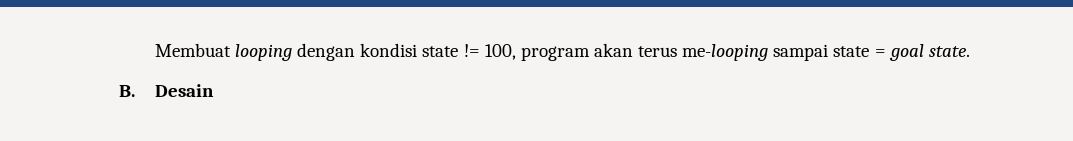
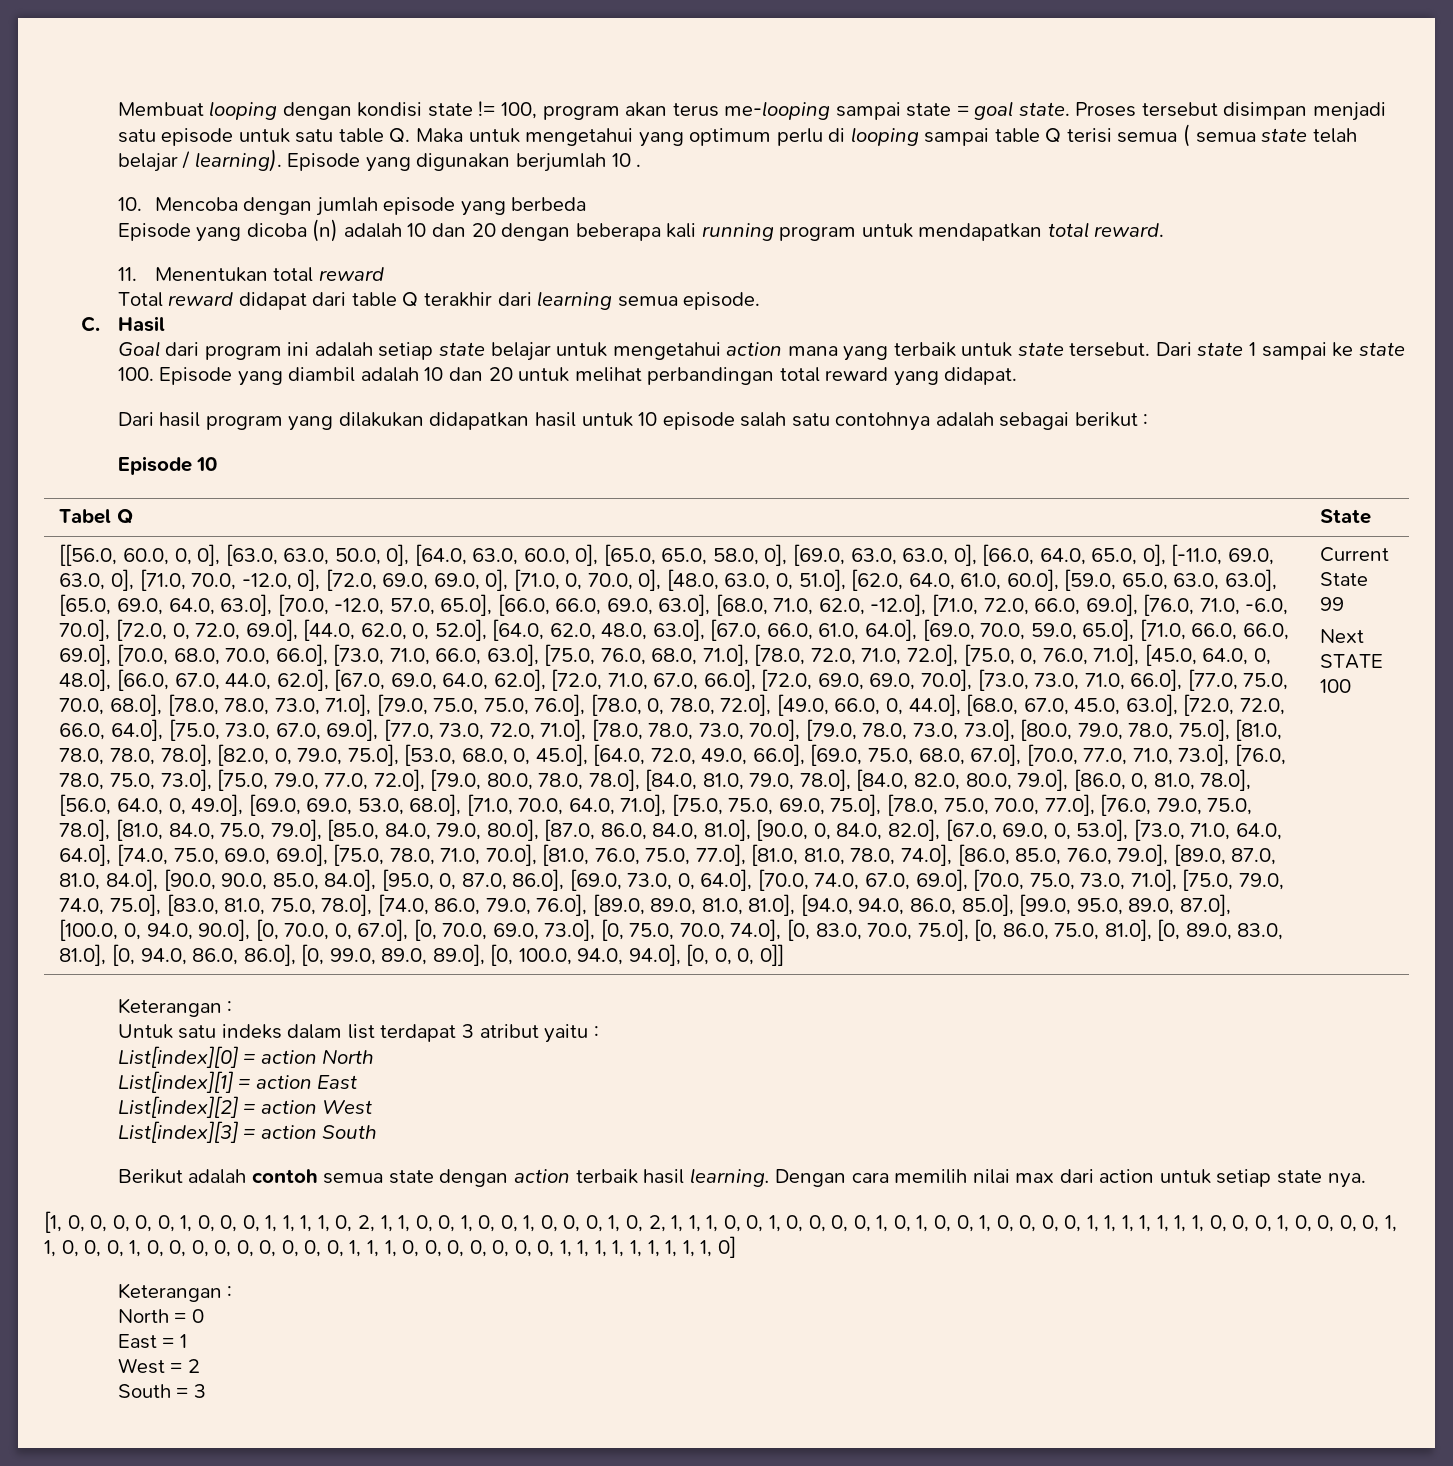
[118,84,214,97] // B. Desain -> [1075,102,1386,121] [117,124,1357,147] [117,149,642,172] [117,197,587,216] [117,219,1165,242] [117,267,384,282] [117,291,761,310] [80,316,165,332] [117,341,1405,361] [117,367,1018,386] [117,412,1149,431] [117,456,218,475] [59,509,133,524] [1320,509,1372,524] [59,544,1274,566] [59,569,1277,591] [59,594,1289,616] [59,619,1289,641] [59,644,1271,666] [59,669,1289,691] [59,694,1285,716] [59,719,1283,741] [59,744,1286,766] [59,769,1252,791] [59,794,1253,816] [59,819,1282,841] [59,844,1277,866] [59,869,1284,891] [59,894,1231,916] [59,919,1284,941] [59,944,785,966] [1320,547,1390,562] [1320,572,1369,586] [1320,597,1345,611] [1320,629,1365,643] [1320,654,1384,669] [1320,679,1352,693] [117,998,233,1017] [117,1024,599,1043] [117,1046,375,1068] [117,1071,358,1093] [117,1096,373,1118] [117,1121,378,1143] [117,1168,1366,1188] [44,1211,1397,1233] [44,1236,736,1258] [117,1283,233,1302] [117,1309,204,1323] [117,1334,187,1349] [117,1358,200,1374] [117,1384,206,1398] Proses tersebut disimpan menjadi satu episode untuk satu table Q. Maka untuk mengetahui yang optimum perlu di looping sampai table Q terisi semua ( semua state telah belajar / learning). Episode yang digunakan berjumlah 10 . // 10. Mencoba dengan jumlah episode yang berbeda // Episode yang dicoba (n) adalah 10 dan 20 dengan beberapa kali running program untuk mendapatkan total reward. // 11. Menentukan total reward // Total reward didapat dari table Q terakhir dari learning semua episode. // C. Hasil // Goal dari program ini adalah setiap state belajar untuk mengetahui action mana yang terbaik untuk state tersebut. Dari state 1 sampai ke state 100. Episode yang diambil adalah 10 dan 20 untuk melihat perbandingan total reward yang didapat. // Dari hasil program yang dilakukan didapatkan hasil untuk 10 episode salah satu contohnya adalah sebagai berikut : // Episode 10 // Tabel Q | State // [[56.0, 60.0, 0, 0], [63.0, 63.0, 50.0, 0], [64.0, 63.0, 60.0, 0], [65.0, 65.0, 58.0, 0], [69.0, 63.0, 63.0, 0], [66.0, 64.0, 65.0, 0], [-11.0, 69.0, 63.0, 0], [71.0, 70.0, -12.0, 0], [72.0, 69.0, 69.0, 0], [71.0, 0, 70.0, 0], [48.0, 63.0, 0, 51.0], [62.0, 64.0, 61.0, 60.0], [59.0, 65.0, 63.0, 63.0], [65.0, 69.0, 64.0, 63.0], [70.0, -12.0, 57.0, 65.0], [66.0, 66.0, 69.0, 63.0], [68.0, 71.0, 62.0, -12.0], [71.0, 72.0, 66.0, 69.0], [76.0, 71.0, -6.0, 70.0], [72.0, 0, 72.0, 69.0], [44.0, 62.0, 0, 52.0], [64.0, 62.0, 48.0, 63.0], [67.0, 66.0, 61.0, 64.0], [69.0, 70.0, 59.0, 65.0], [71.0, 66.0, 66.0, 69.0], [70.0, 68.0, 70.0, 66.0], [73.0, 71.0, 66.0, 63.0], [75.0, 76.0, 68.0, 71.0], [78.0, 72.0, 71.0, 72.0], [75.0, 0, 76.0, 71.0], [45.0, 64.0, 0, 48.0], [66.0, 67.0, 44.0, 62.0], [67.0, 69.0, 64.0, 62.0], [72.0, 71.0, 67.0, 66.0], [72.0, 69.0, 69.0, 70.0], [73.0, 73.0, 71.0, 66.0], [77.0, 75.0, 70.0, 68.0], [78.0, 78.0, 73.0, 71.0], [79.0, 75.0, 75.0, 76.0], [78.0, 0, 78.0, 72.0], [49.0, 66.0, 0, 44.0], [68.0, 67.0, 45.0, 63.0], [72.0, 72.0, 66.0, 64.0], [75.0, 73.0, 67.0, 69.0], [77.0, 73.0, 72.0, 71.0], [78.0, 78.0, 73.0, 70.0], [79.0, 78.0, 73.0, 73.0], [80.0, 79.0, 78.0, 75.0], [81.0, 78.0, 78.0, 78.0], [82.0, 0, 79.0, 75.0], [53.0, 68.0, 0, 45.0], [64.0, 72.0, 49.0, 66.0], [69.0, 75.0, 68.0, 67.0], [70.0, 77.0, 71.0, 73.0], [76.0, 78.0, 75.0, 73.0], [75.0, 79.0, 77.0, 72.0], [79.0, 80.0, 78.0, 78.0], [84.0, 81.0, 79.0, 78.0], [84.0, 82.0, 80.0, 79.0], [86.0, 0, 81.0, 78.0], [56.0, 64.0, 0, 49.0], [69.0, 69.0, 53.0, 68.0], [71.0, 70.0, 64.0, 71.0], [75.0, 75.0, 69.0, 75.0], [78.0, 75.0, 70.0, 77.0], [76.0, 79.0, 75.0, 78.0], [81.0, 84.0, 75.0, 79.0], [85.0, 84.0, 79.0, 80.0], [87.0, 86.0, 84.0, 81.0], [90.0, 0, 84.0, 82.0], [67.0, 69.0, 0, 53.0], [73.0, 71.0, 64.0, 64.0], [74.0, 75.0, 69.0, 69.0], [75.0, 78.0, 71.0, 70.0], [81.0, 76.0, 75.0, 77.0], [81.0, 81.0, 78.0, 74.0], [86.0, 85.0, 76.0, 79.0], [89.0, 87.0, 81.0, 84.0], [90.0, 90.0, 85.0, 84.0], [95.0, 0, 87.0, 86.0], [69.0, 73.0, 0, 64.0], [70.0, 74.0, 67.0, 69.0], [70.0, 75.0, 73.0, 71.0], [75.0, 79.0, 74.0, 75.0], [83.0, 81.0, 75.0, 78.0], [74.0, 86.0, 79.0, 76.0], [89.0, 89.0, 81.0, 81.0], [94.0, 94.0, 86.0, 85.0], [99.0, 95.0, 89.0, 87.0], [100.0, 0, 94.0, 90.0], [0, 70.0, 0, 67.0], [0, 70.0, 69.0, 73.0], [0, 75.0, 70.0, 74.0], [0, 83.0, 70.0, 75.0], [0, 86.0, 75.0, 81.0], [0, 89.0, 83.0, 81.0], [0, 94.0, 86.0, 86.0], [0, 99.0, 89.0, 89.0], [0, 100.0, 94.0, 94.0], [0, 0, 0, 0]] | Current State 99 // Next STATE 100 // Keterangan : // Untuk satu indeks dalam list terdapat 3 atribut yaitu : // List[index][0] = action North // List[index][1] = action East // List[index][2] = action West // List[index][3] = action South // Berikut adalah contoh semua state dengan action terbaik hasil learning. Dengan cara memilih nilai max dari action untuk setiap state nya. // [1, 0, 0, 0, 0, 0, 1, 0, 0, 0, 1, 1, 1, 1, 0, 2, 1, 1, 0, 0, 1, 0, 0, 1, 0, 0, 0, 1, 0, 2, 1, 1, 1, 0, 0, 1, 0, 0, 0, 0, 1, 0, 1, 0, 0, 1, 0, 0, 0, 0, 1, 1, 1, 1, 1, 1, 1, 0, 0, 0, 1, 0, 0, 0, 0, 1, 1, 0, 0, 0, 1, 0, 0, 0, 0, 0, 0, 0, 0, 0, 1, 1, 1, 0, 0, 0, 0, 0, 0, 0, 1, 1, 1, 1, 1, 1, 1, 1, 1, 0] // Keterangan : // North = 0 // East = 1 // West = 2 // South = 3

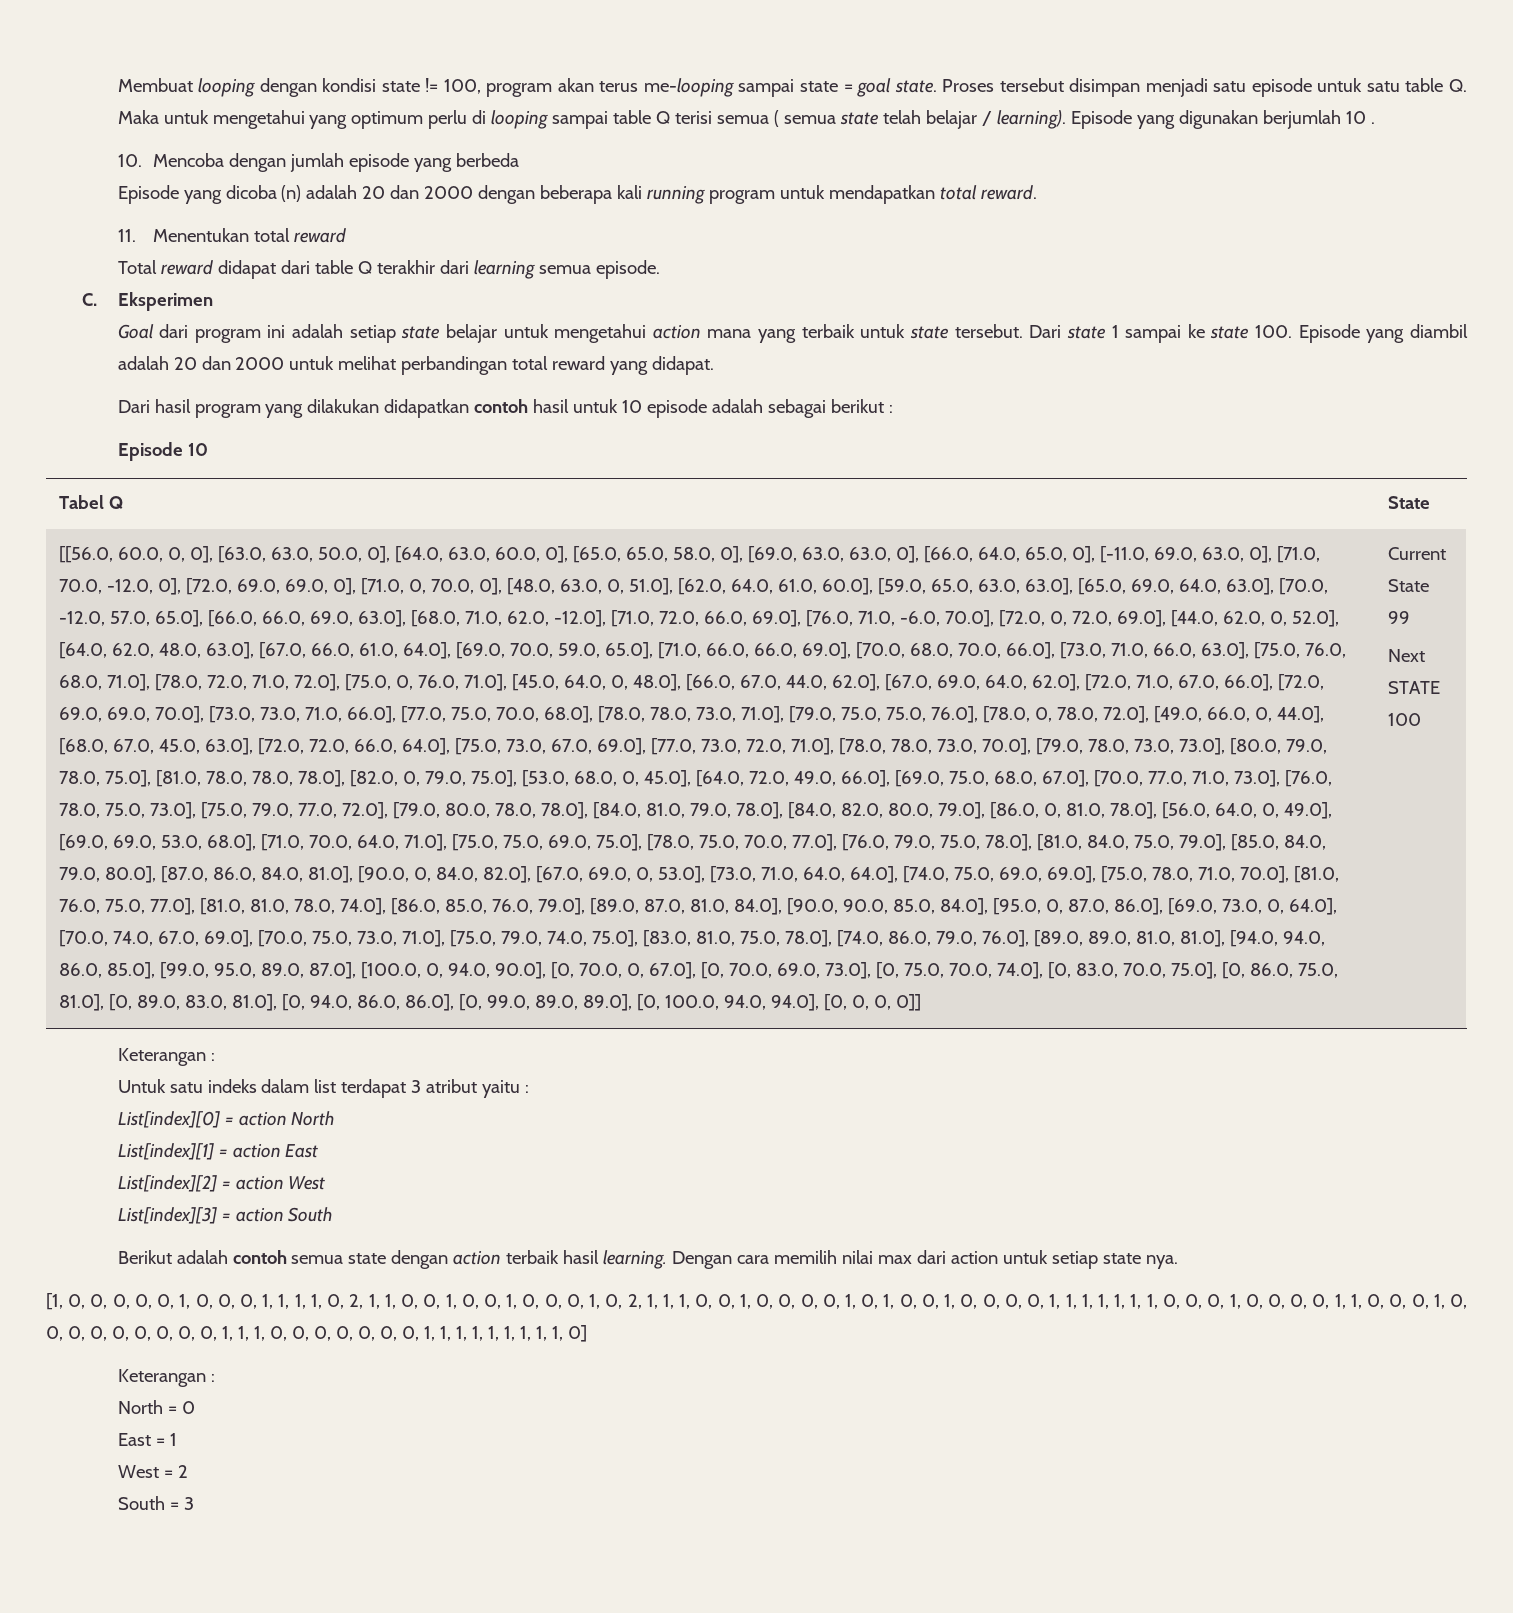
[407,223,496,237] 10 dan 20 -> [362,185,474,199] 20 dan 2000
[117,316,165,332] Hasil -> [117,292,213,311] Eksperimen
[424,367,513,381] 10 dan 20 -> [173,356,285,370] 20 dan 2000
(530, 421) none -> [474,399,529,413] contoh
[740,412,931,431] salah satu contohnya -> (708, 408) none

